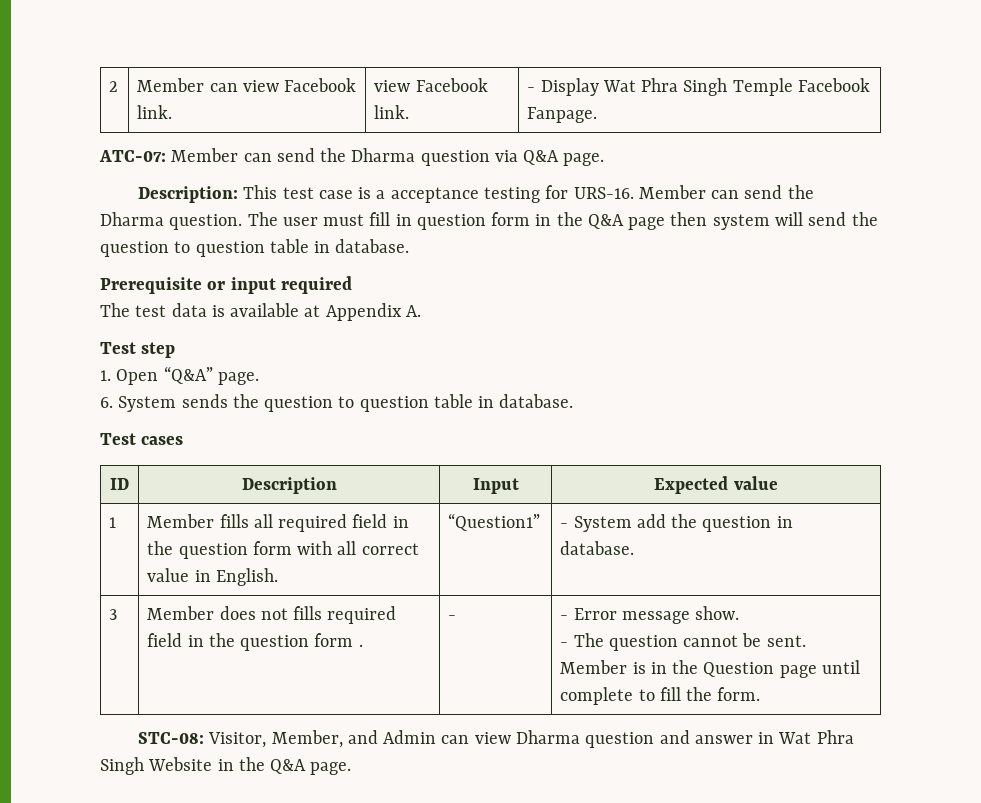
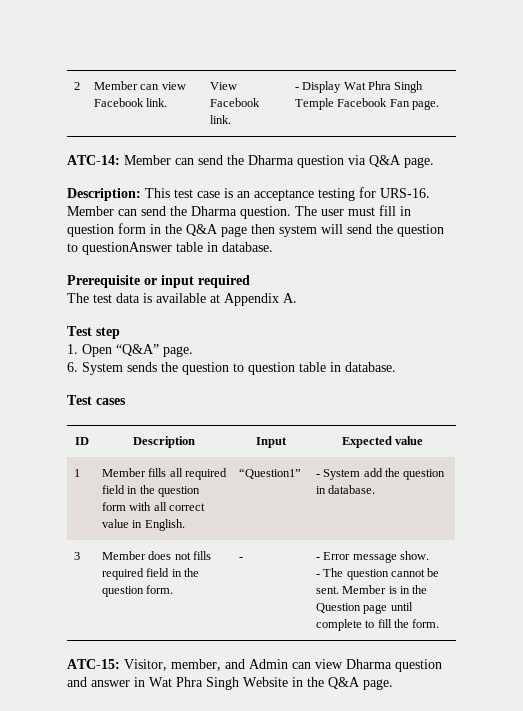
[374,80,411,92] view -> [209,82,237,90] View
[527,107,598,123] [99,150,166,162] Fanpage. // ATC-07: -> [389,99,440,110] [67,155,120,165] Fan page. // ATC-14:
[376,190,386,199] a -> [237,191,250,198] an
[195,241,265,257] question -> [82,242,172,255] questionAnswer
[314,633,363,647] form . -> [146,585,174,594] form.
[138,730,343,748] STC-08: Visitor, Member, -> [67,659,221,671] ATC-15: Visitor, member,

